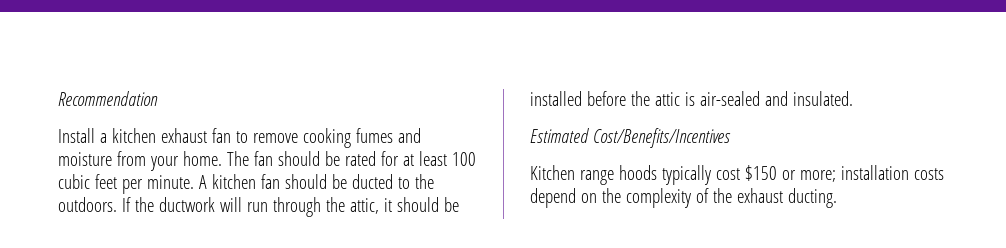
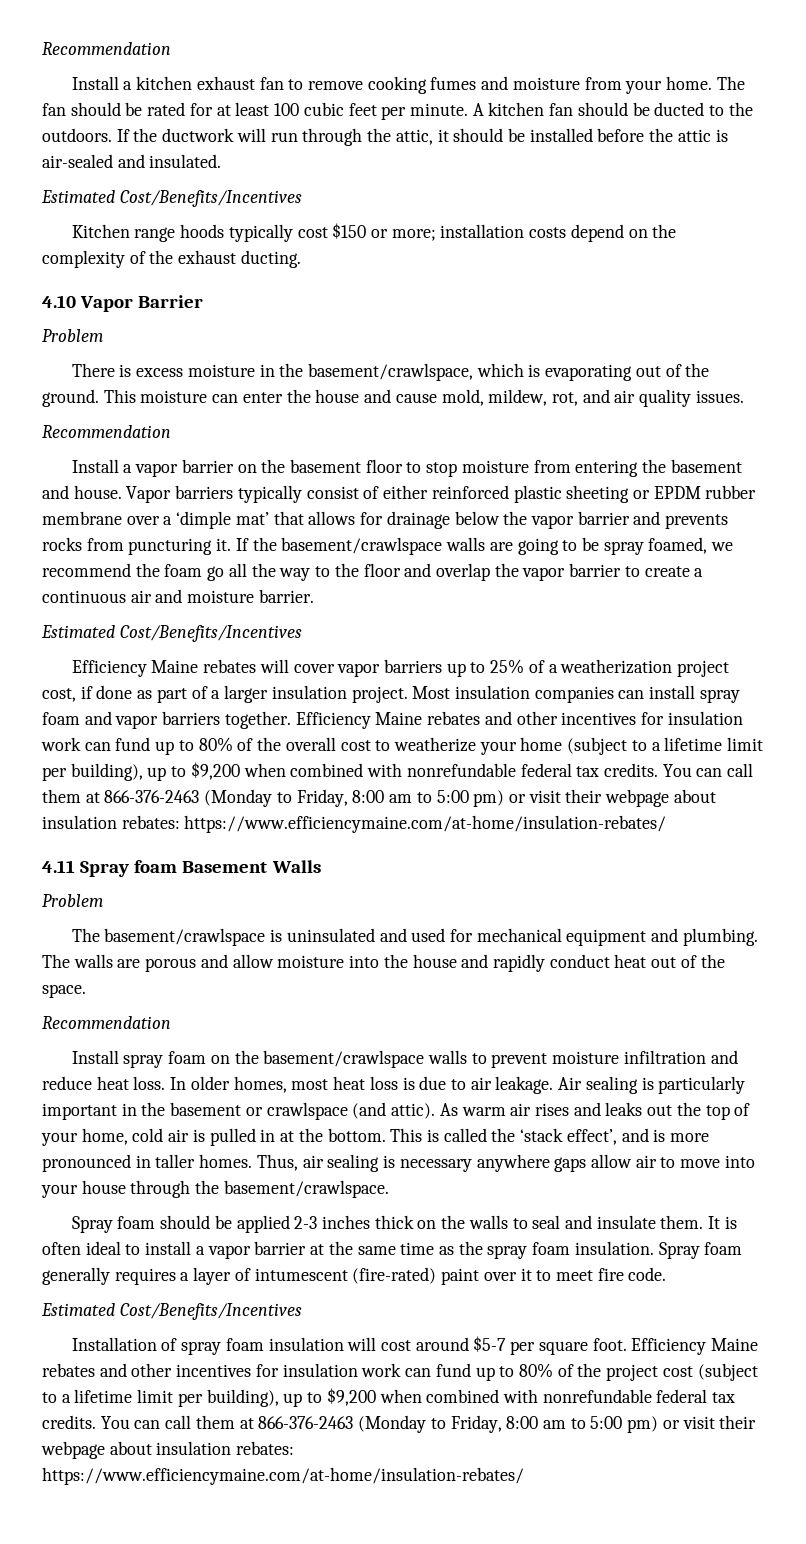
(837, 198) none -> [42,295,204,312] [42,329,103,342] [71,363,710,381] [42,389,744,407] [42,425,171,438] [71,459,742,477] [42,485,757,503] [42,511,729,529] [42,537,734,555] [42,563,704,581] [42,589,314,603] [41,625,302,642] [71,659,730,677] [42,685,740,703] [42,711,743,729] [41,737,764,755] [42,762,754,781] [42,789,716,807] [42,815,667,833] [42,860,321,877] [42,894,103,907] [71,928,758,946] [42,954,725,972] [42,984,86,998] [42,1016,171,1029] [71,1050,738,1068] [42,1076,746,1094] [42,1102,751,1120] [41,1128,710,1146] [42,1154,755,1172] [41,1180,389,1198] [71,1215,737,1233] [42,1241,743,1259] [42,1267,667,1285] [41,1303,302,1320] [71,1336,759,1355] [42,1363,758,1381] [42,1388,736,1407] [42,1415,757,1433] [41,1441,295,1459] [42,1467,524,1485] // 4.10 Vapor Barrier // Problem // There is excess moisture in the basement/crawlspace, which is evaporating out of the ground. This moisture can enter the house and cause mold, mildew, rot, and air quality issues. // Recommendation // Install a vapor barrier on the basement floor to stop moisture from entering the basement and house. Vapor barriers typically consist of either reinforced plastic sheeting or EPDM rubber membrane over a ‘dimple mat’ that allows for drainage below the vapor barrier and prevents rocks from puncturing it. If the basement/crawlspace walls are going to be spray foamed, we recommend the foam go all the way to the floor and overlap the vapor barrier to create a continuous air and moisture barrier. // Estimated Cost/Benefits/Incentives // Efficiency Maine rebates will cover vapor barriers up to 25% of a weatherization project cost, if done as part of a larger insulation project. Most insulation companies can install spray foam and vapor barriers together. Efficiency Maine rebates and other incentives for insulation work can fund up to 80% of the overall cost to weatherize your home (subject to a lifetime limit per building), up to $9,200 when combined with nonrefundable federal tax credits. You can call them at 866-376-2463 (Monday to Friday, 8:00 am to 5:00 pm) or visit their webpage about insulation rebates: https://www.efficiencymaine.com/at-home/insulation-rebates/ // 4.11 Spray foam Basement Walls // Problem // The basement/crawlspace is uninsulated and used for mechanical equipment and plumbing. The walls are porous and allow moisture into the house and rapidly conduct heat out of the space. // Recommendation // Install spray foam on the basement/crawlspace walls to prevent moisture infiltration and reduce heat loss. In older homes, most heat loss is due to air leakage. Air sealing is particularly important in the basement or crawlspace (and attic). As warm air rises and leaks out the top of your home, cold air is pulled in at the bottom. This is called the ‘stack effect’, and is more pronounced in taller homes. Thus, air sealing is necessary anywhere gaps allow air to move into your house through the basement/crawlspace. // Spray foam should be applied 2-3 inches thick on the walls to seal and insulate them. It is often ideal to install a vapor barrier at the same time as the spray foam insulation. Spray foam generally requires a layer of intumescent (fire-rated) paint over it to meet fire code. // Estimated Cost/Benefits/Incentives // Installation of spray foam insulation will cost around $5-7 per square foot. Efficiency Maine rebates and other incentives for insulation work can fund up to 80% of the project cost (subject to a lifetime limit per building), up to $9,200 when combined with nonrefundable federal tax credits. You can call them at 866-376-2463 (Monday to Friday, 8:00 am to 5:00 pm) or visit their webpage about insulation rebates: https://www.efficiencymaine.com/at-home/insulation-rebates/

